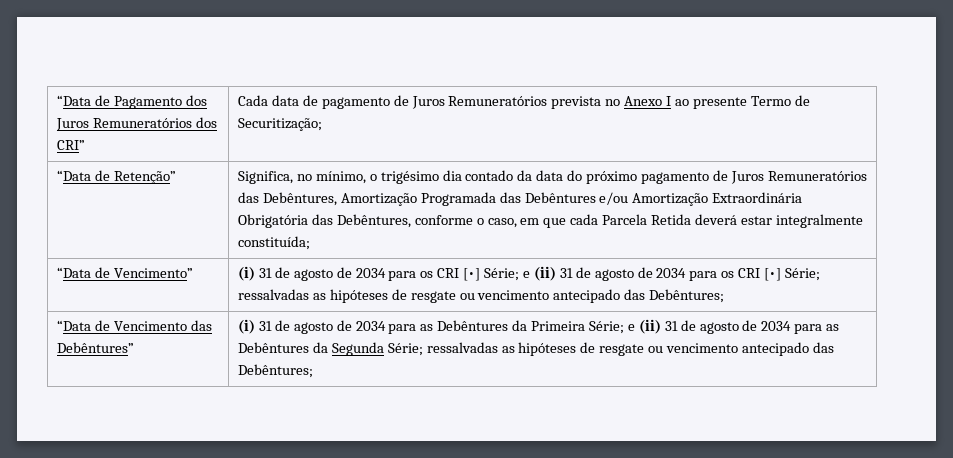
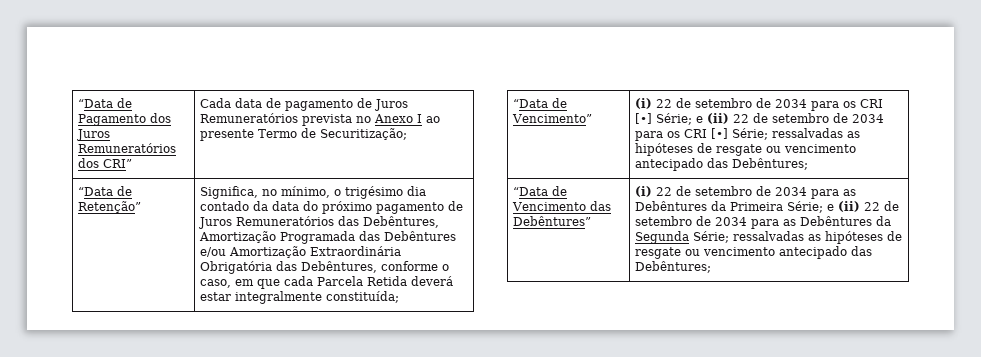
[258,267,333,281] 31 de agosto -> [655,98,752,108] 22 de setembro
[559,267,634,281] 31 de agosto -> [732,113,829,123] 22 de setembro
[258,320,333,334] 31 de agosto -> [655,186,752,196] 22 de setembro
[664,320,739,334] 31 de agosto -> [863,201,899,211] [634,216,692,226] 22 de setembro

